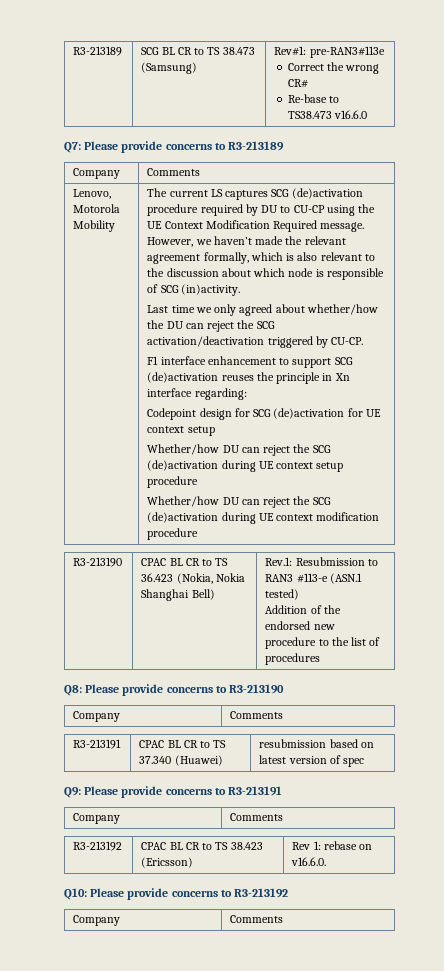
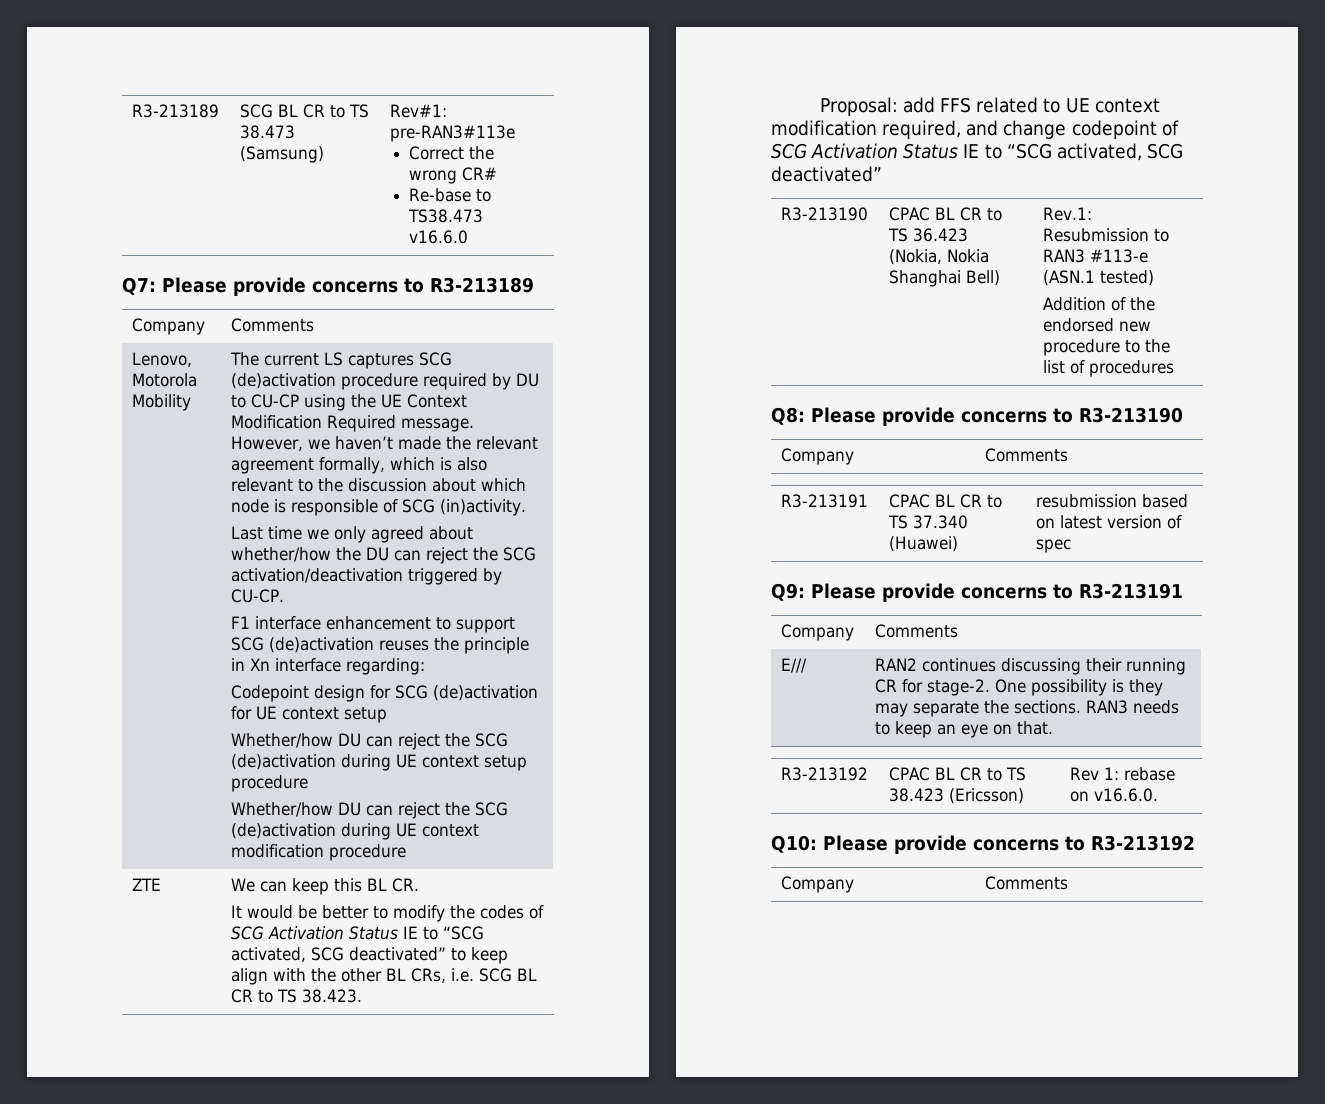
(199, 534) none -> [132,878,162,891] [231,878,420,895] [231,905,545,922] [231,926,485,940] [231,947,509,964] [231,968,538,985] [231,989,363,1003] [819,97,1160,116] [771,120,1179,139] [771,143,1183,161] [771,166,882,182] // ZTE | We can keep this BL CR. // It would be better to modify the codes of SCG Activation Status IE to “SCG activated, SCG deactivated” to keep align with the other BL CRs, i.e. SCG BL CR to TS 38.423. // Proposal: add FFS related to UE context modification required, and change codepoint of SCG Activation Status IE to “SCG activated, SCG deactivated”
(284, 817) none -> [781,658,808,673] [875,658,1187,675] [875,679,1164,696] [875,700,1180,717] [875,721,1054,738] // E/// | RAN2 continues discussing their running CR for stage-2. One possibility is they may separate the sections. RAN3 needs to keep an eye on that.

